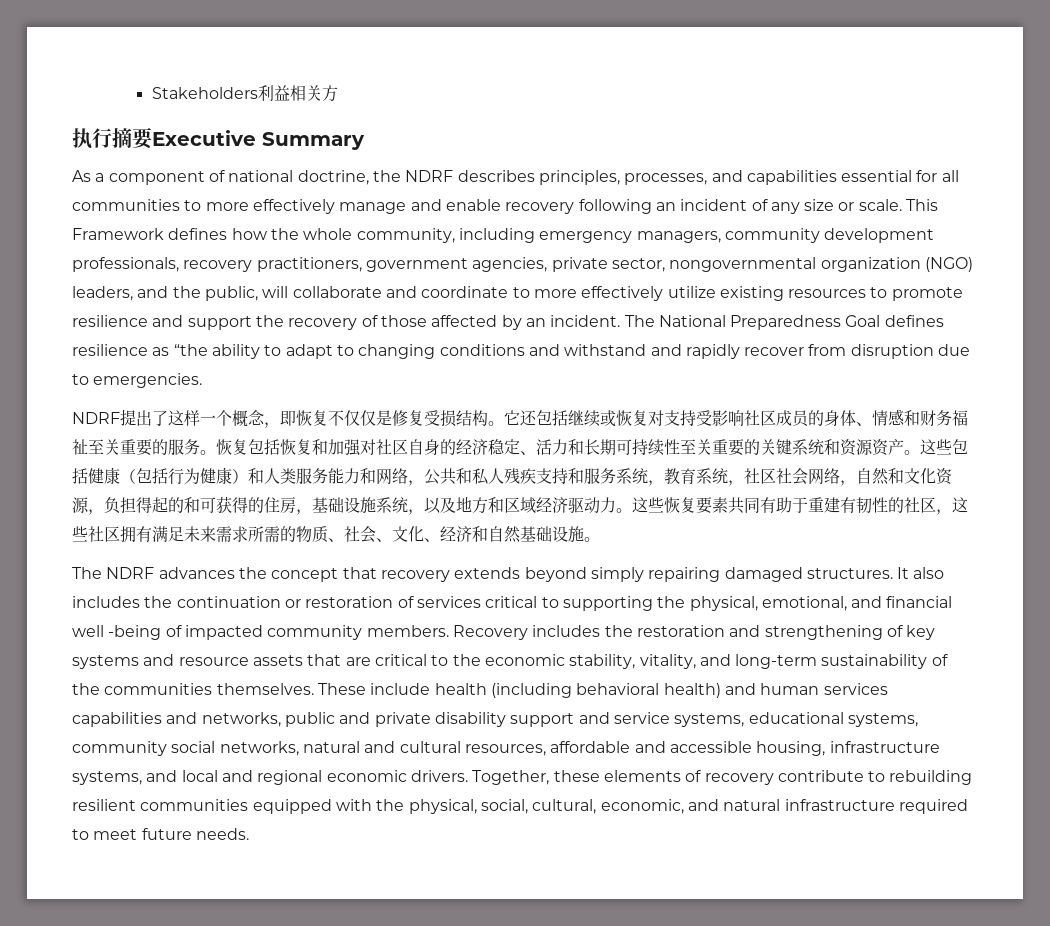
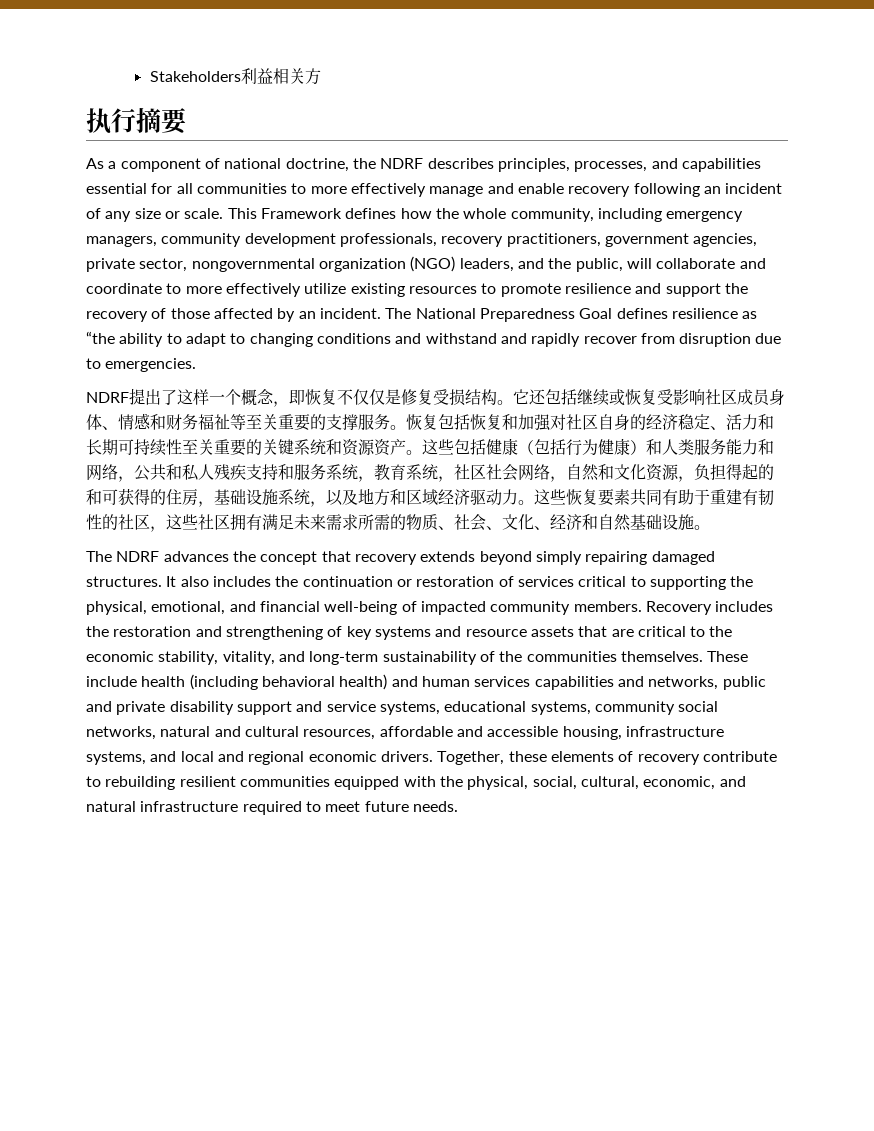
[152,130,365,150] Executive Summary -> (187, 121) none
[648,410,696,426] 对支持 -> (657, 397) none
[808,410,824,426] 的 -> (770, 397) none
[88,439,168,456] 至关重要的 -> [230,414,358,431] 等至关重要的支撑
[72,625,162,640] well -being -> [324,601,398,615] well-being

